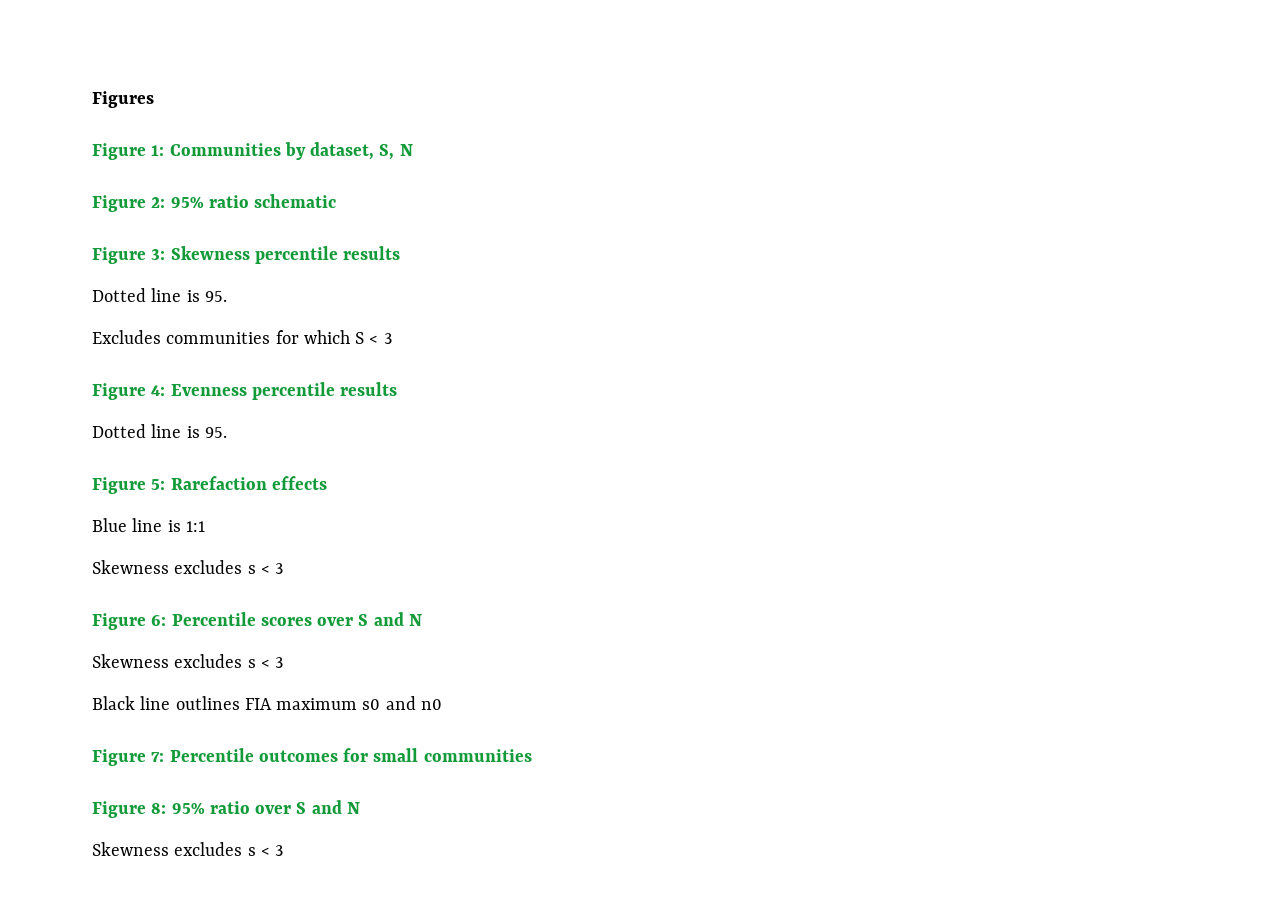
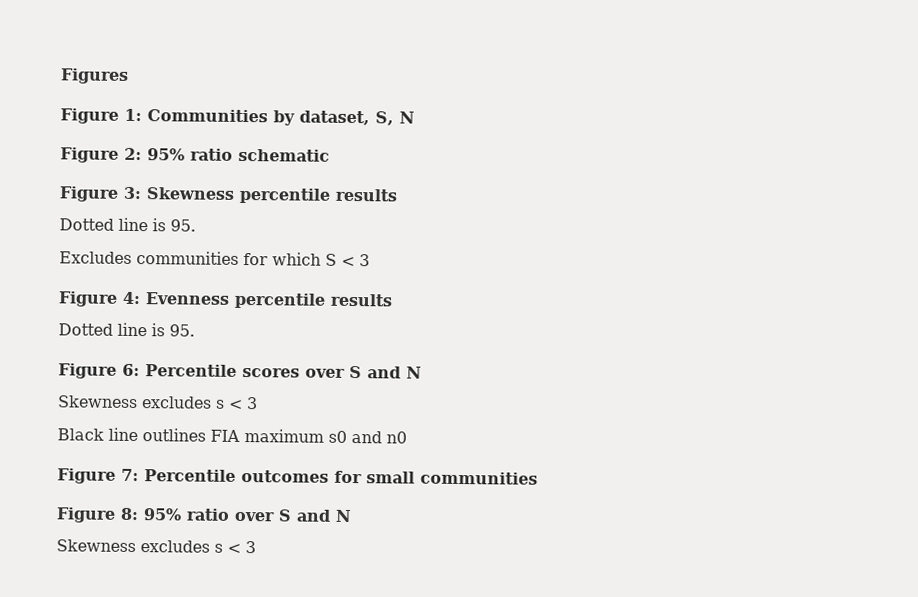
[92,476,327,494] [92,518,205,532] [92,560,284,574] // Figure 5: Rarefaction effects // Blue line is 1:1 // Skewness excludes s < 3 -> (195, 330) none

